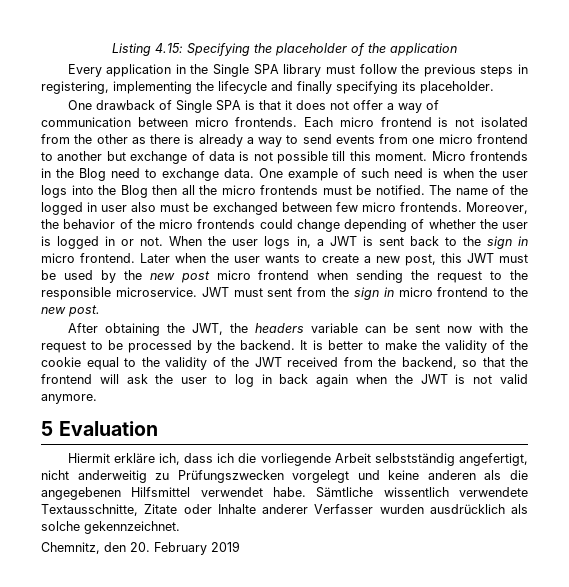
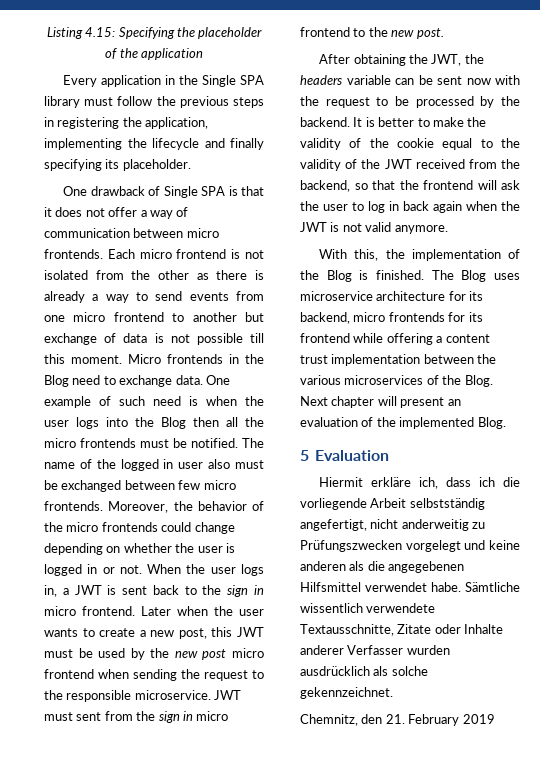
[41,81,109,94] registering, -> [57,117,209,129] registering the application,
[411,219,425,229] of -> [106,546,121,553] on
(97, 399) none -> [319,249,520,261] [300,270,520,282] [300,291,484,301] [300,312,483,324] [300,333,490,345] [300,354,497,366] [300,375,493,387] [300,396,461,408] [300,417,506,429] // With this, the implementation of the Blog is finished. The Blog uses microservice architecture for its backend, micro frontends for its frontend while offering a content trust implementation between the various microservices of the Blog. Next chapter will present an evaluation of the implemented Blog.
[130,542,150,552] 20. -> [385,714,405,724] 21.

